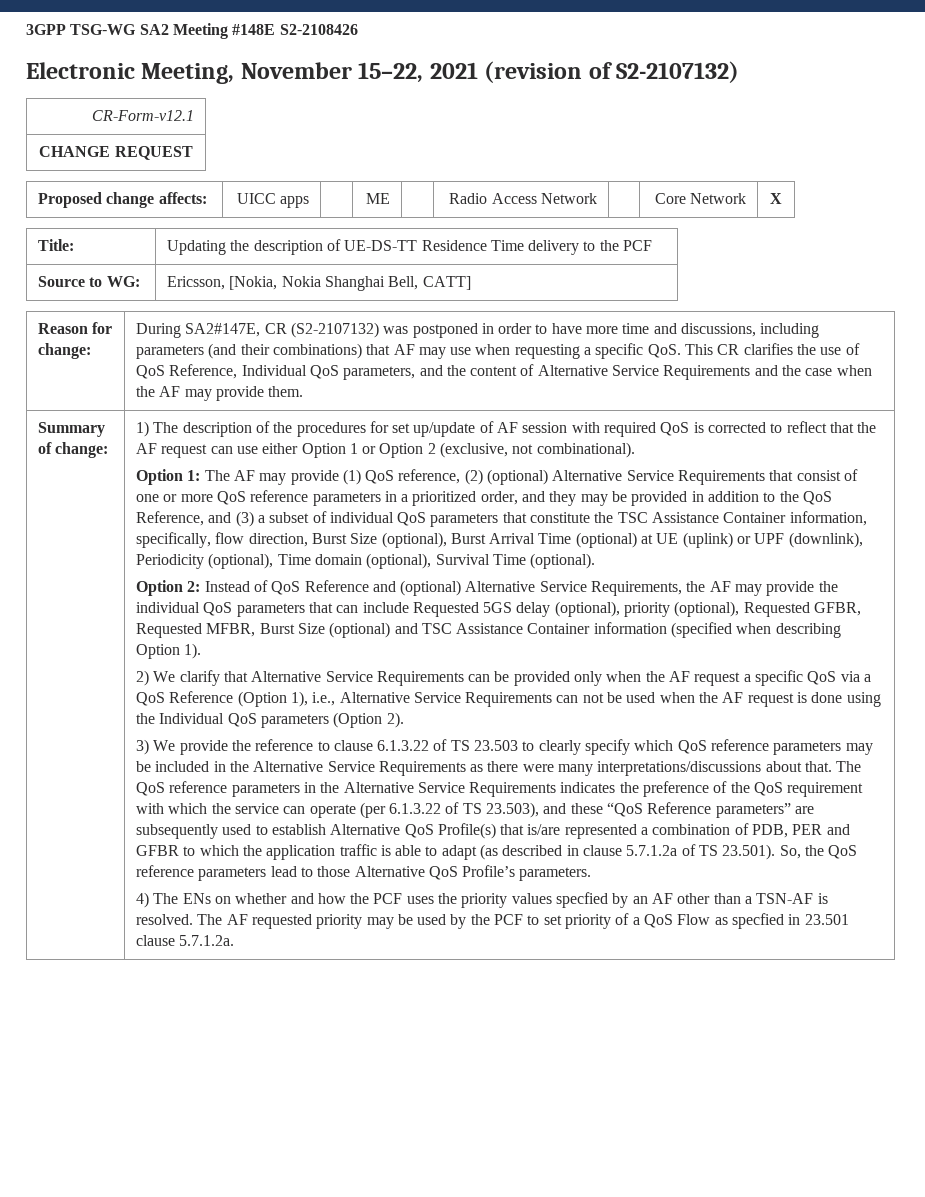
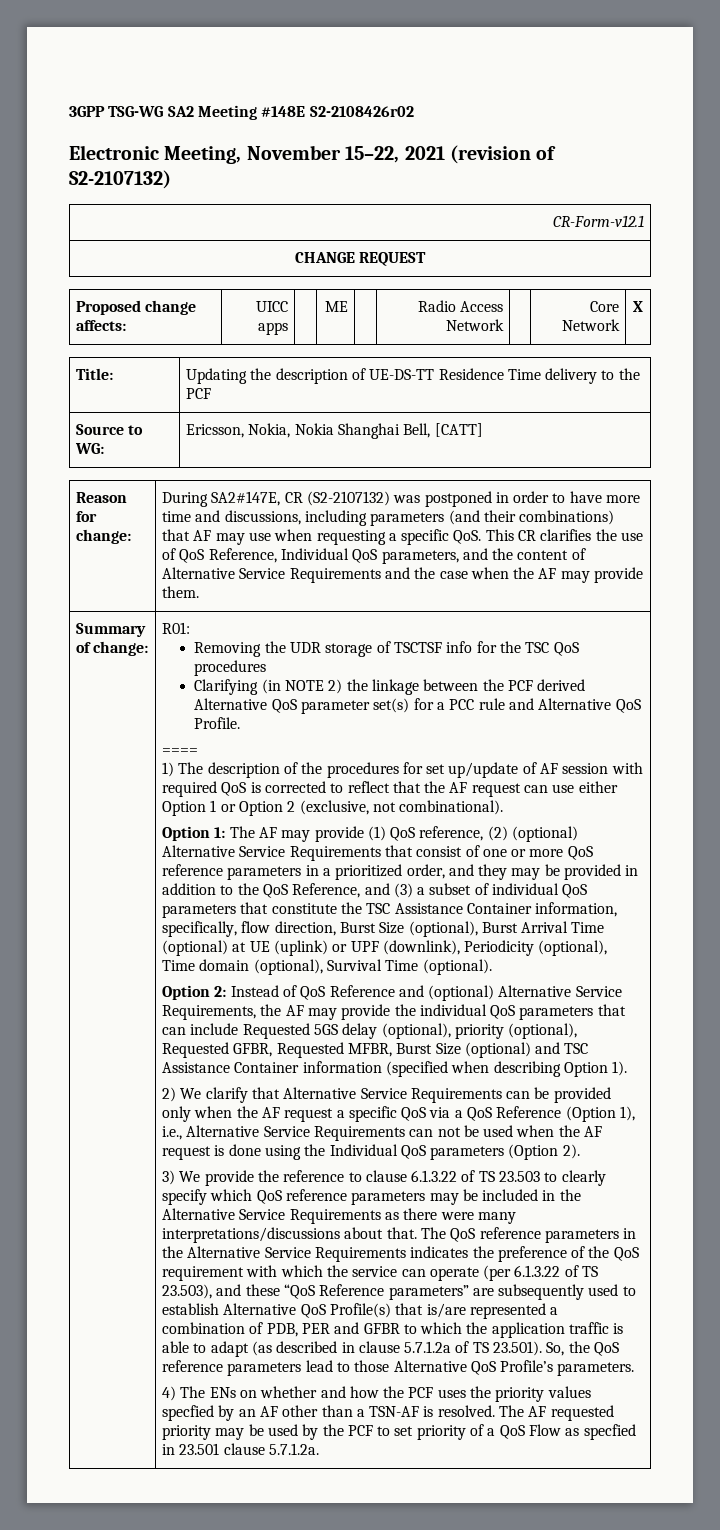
[279,24,358,35] S2-2108426 -> [309,106,414,117] S2-2108426r02
[229,276,278,290] [Nokia, -> [248,423,291,438] Nokia,
[422,276,471,290] CATT] -> [434,423,483,437] [CATT]
(109, 450) none -> [161,622,190,634] [194,641,579,657] [194,660,267,676] [194,679,586,695] [194,698,641,714] [194,717,241,729] [161,748,198,755] R01: // Removing the UDR storage of TSCTSF info for the TSC QoS procedures // Clarifying (in NOTE 2) the linkage between the PCF derived Alternative QoS parameter set(s) for a PCC rule and Alternative QoS Profile. // ==== //

